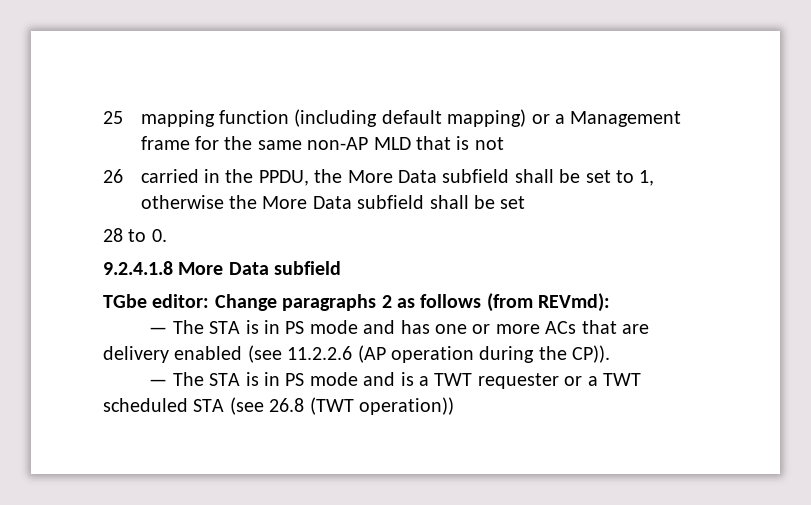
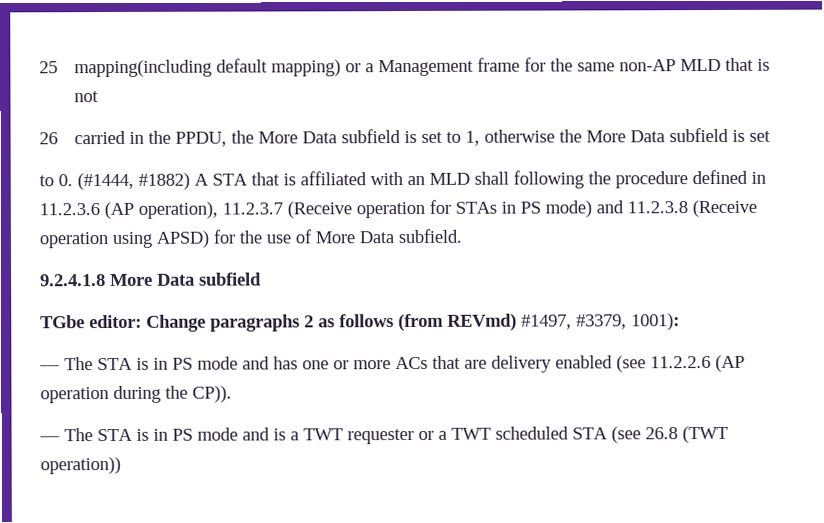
[140,109,378,127] mapping function (including -> [73,59,212,78] mapping(including
[514,169,581,183] shall be -> [403,130,417,144] is
[429,195,496,209] shall be -> [731,129,745,142] is
[103,228,123,242] 28 -> (771, 136) none
(167, 235) none -> [77,169,766,191] [39,199,757,220] [39,228,462,249] (#1444, #1882) A STA that is affiliated with an MLD shall following the procedure defined in 11.2.3.6 (AP operation), 11.2.3.7 (Receive operation for STAs in PS mode) and 11.2.3.8 (Receive operation using APSD) for the use of More Data subfield.
[538,293,611,312] REVmd): -> [447,313,680,331] REVmd) #1497, #3379, 1001):

